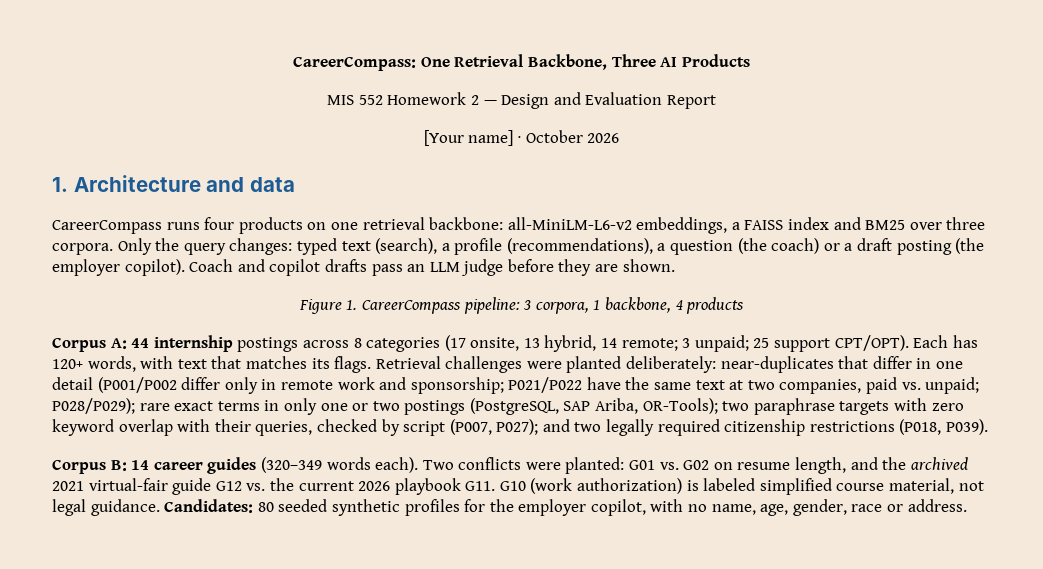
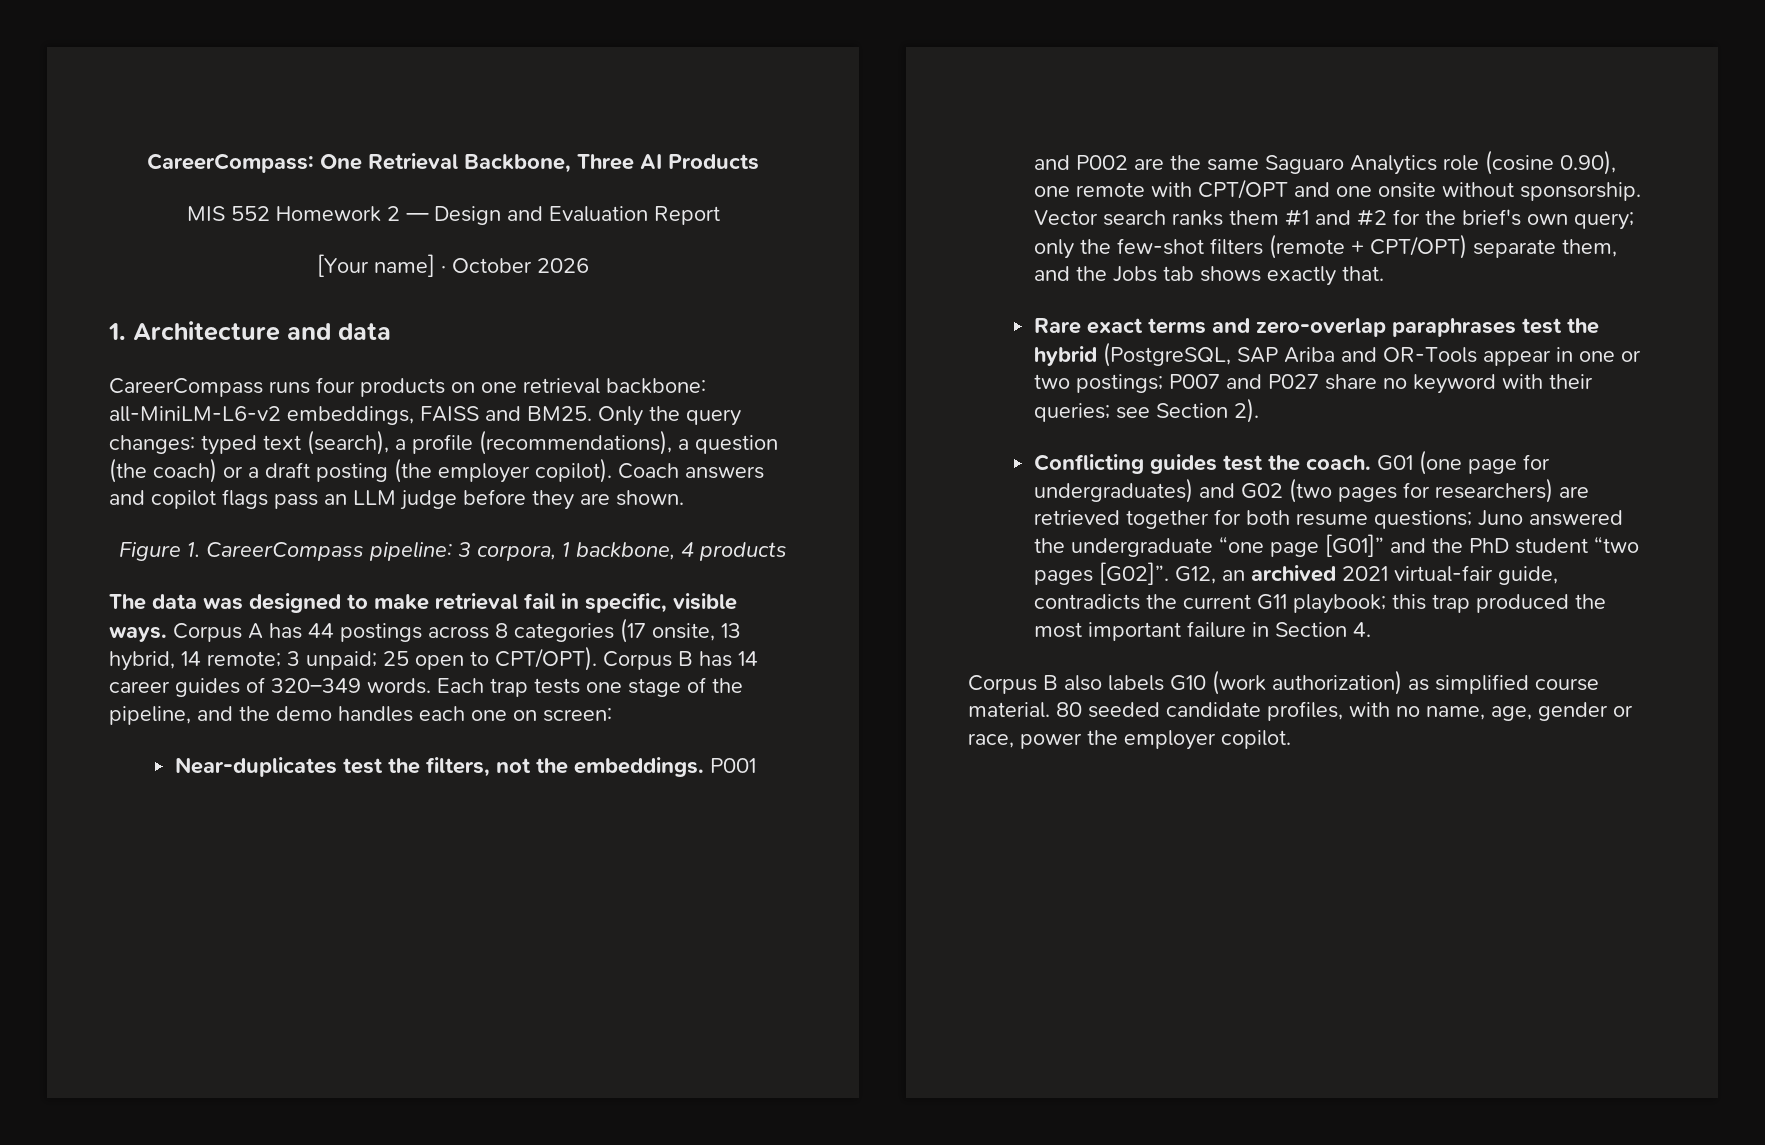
[731,217,986,230] [52,243,113,255] a FAISS index and BM25 over three corpora. -> [420,406,592,422] FAISS and BM25.
(234, 265) none -> [685,466,764,479] answers
[324,259,367,272] drafts -> [222,489,268,509] flags
[52,335,233,352] Corpus A: 44 internship -> [109,593,737,613] [109,623,334,642] The data was designed to make retrieval fail in specific, visible ways. Corpus A has 44
[774,335,978,352] [52,356,964,373] [52,377,980,394] [52,398,964,415] [52,419,989,436] [52,457,968,474] [52,478,984,495] [52,499,967,516] support CPT/OPT). Each has 120+ words, with text that matches its flags. Retrieval challenges were planted deliberately: near-duplicates that differ in one detail (P001/P002 differ only in remote work and sponsorship; P021/P022 have the same text at two companies, paid vs. unpaid; P028/P029); rare exact terms in only one or two postings (PostgreSQL, SAP Ariba, OR-Tools); two paraphrase targets with zero keyword overlap with their queries, checked by script (P007, P027); and two legally required citizenship restrictions (P018, P039). // Corpus B: 14 career guides (320–349 words each). Two conflicts were planted: G01 vs. G02 on resume length, and the archived 2021 virtual-fair guide G12 vs. the current 2026 playbook G11. G10 (work authorization) is labeled simplified course material, not legal guidance. Candidates: 80 seeded synthetic profiles for the employer copilot, with no name, age, gender, race or address. -> [415,646,758,671] [109,677,743,697] [109,706,612,725] [174,757,756,777] [1033,150,1616,175] [1033,179,1641,201] [1033,209,1634,230] [1033,234,1617,259] [1033,266,1384,286] [1033,318,1599,337] [1033,342,1641,367] [1033,374,1593,394] [1033,398,1259,423] [1033,450,1550,475] [1033,478,1589,503] [1033,509,1623,529] [1033,534,1639,557] [1033,562,1558,585] [1033,594,1606,614] [1033,621,1371,641] [968,670,1599,695] [968,701,1633,721] [968,730,1291,750] open to CPT/OPT). Corpus B has 14 career guides of 320–349 words. Each trap tests one stage of the pipeline, and the demo handles each one on screen: // Near-duplicates test the filters, not the embeddings. P001 and P002 are the same Saguaro Analytics role (cosine 0.90), one remote with CPT/OPT and one onsite without sponsorship. Vector search ranks them #1 and #2 for the brief's own query; only the few-shot filters (remote + CPT/OPT) separate them, and the Jobs tab shows exactly that. // Rare exact terms and zero-overlap paraphrases test the hybrid (PostgreSQL, SAP Ariba and OR-Tools appear in one or two postings; P007 and P027 share no keyword with their queries; see Section 2). // Conflicting guides test the coach. G01 (one page for undergraduates) and G02 (two pages for researchers) are retrieved together for both resume questions; Juno answered the undergraduate “one page [G01]” and the PhD student “two pages [G02]”. G12, an archived 2021 virtual-fair guide, contradicts the current G11 playbook; this trap produced the most important failure in Section 4. // Corpus B also labels G10 (work authorization) as simplified course material. 80 seeded candidate profiles, with no name, age, gender or race, power the employer copilot.

